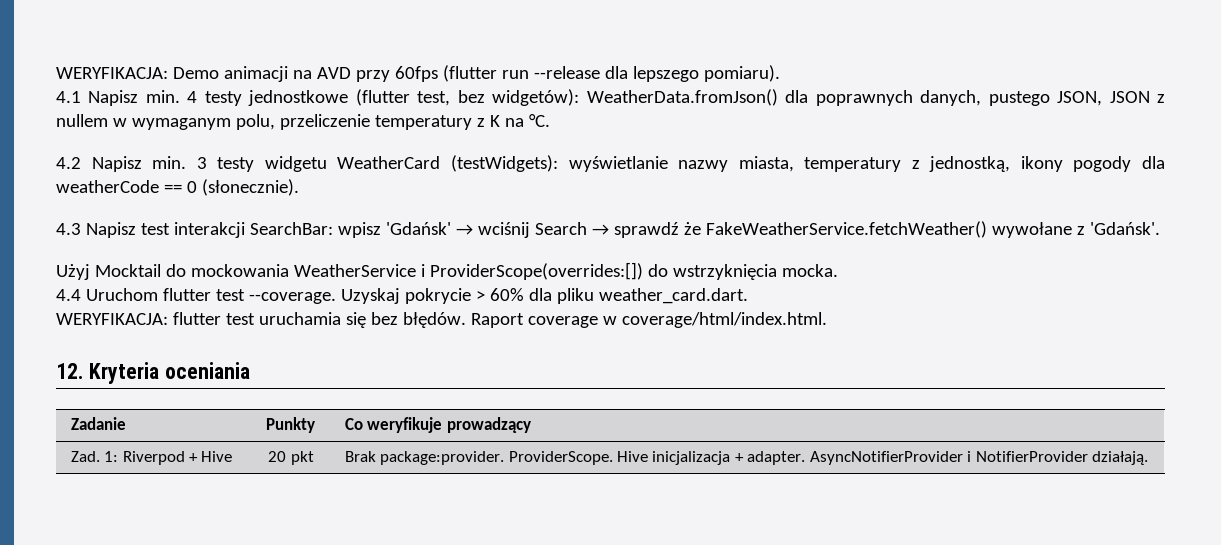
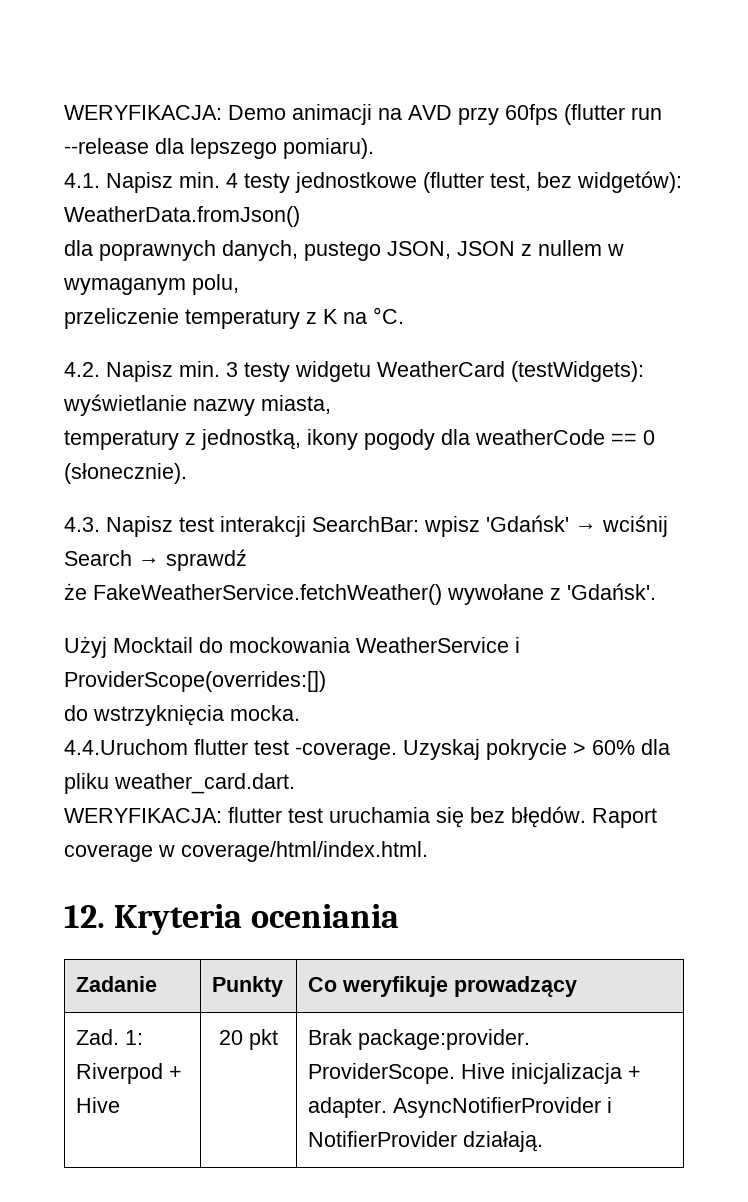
[56,91,81,103] 4.1 -> [64,173,100,188] 4.1.
(778, 97) none -> (300, 216) //
(275, 122) none -> (239, 284) //
[56,157,81,169] 4.2 -> [64,362,100,377] 4.2.
(794, 164) none -> (331, 404) //
[56,223,81,235] 4.3 -> [64,517,100,532] 4.3.
(679, 230) none -> (247, 560) //
(643, 271) none -> (326, 681) //
[56,288,336,304] 4.4 Uruchom flutter test --coverage. -> [64,739,397,760] 4.4.Uruchom flutter test -coverage.

